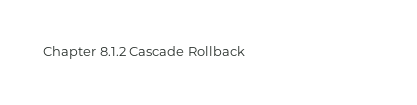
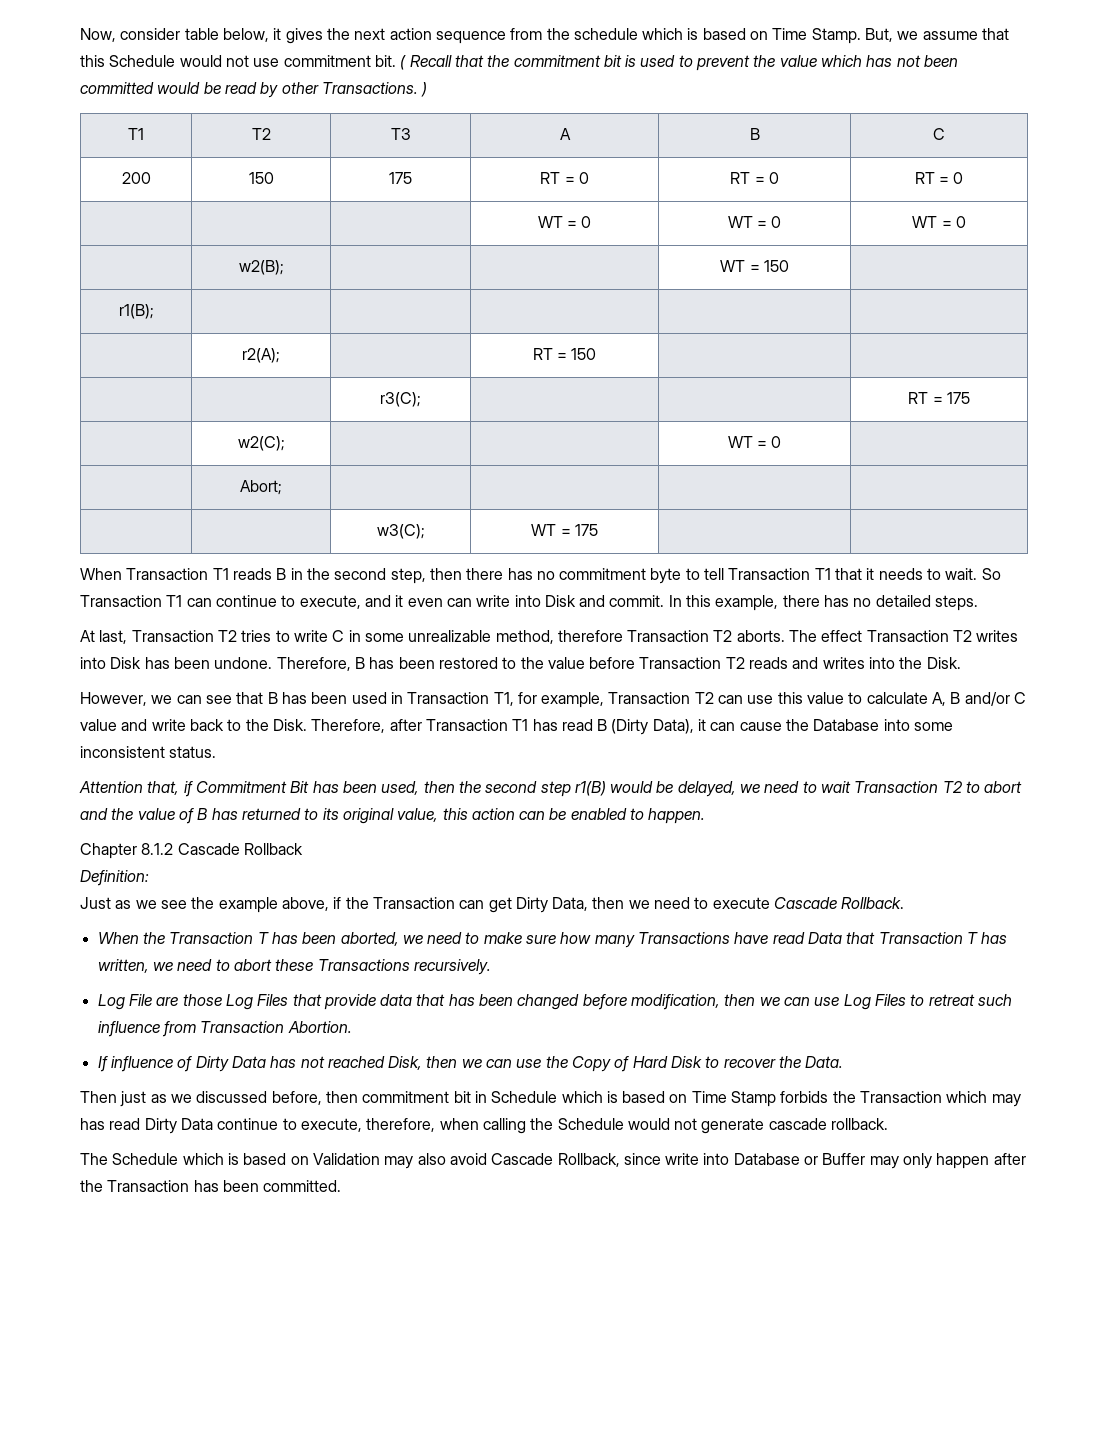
[43,46,245,59] Chapter 8.1.2 Cascade Rollback -> [80,28,1010,44] [80,55,959,71] [80,82,428,98] [128,128,144,140] [251,128,271,140] [390,128,411,140] [559,128,571,140] [749,128,760,140] [933,128,945,140] [121,172,151,184] [248,172,274,184] [389,172,412,184] [540,172,589,184] [730,172,779,184] [914,172,964,184] [537,216,592,228] [727,216,782,228] [912,216,966,228] [238,260,284,275] [720,260,789,272] [118,304,154,319] [242,348,280,363] [532,348,597,360] [380,392,421,407] [908,392,970,404] [237,436,285,451] [727,436,782,448] [240,480,282,495] [376,524,425,539] [531,524,598,536] [80,568,1001,584] [80,595,979,611] [80,630,1019,644] [80,657,961,671] [80,692,1027,708] [80,719,954,735] [80,746,217,758] [79,781,1023,797] [80,808,706,824] [80,843,303,859] [80,870,149,886] [80,897,905,913] [97,932,1008,948] [97,959,491,975] [97,994,1012,1010] [97,1021,352,1037] [97,1056,844,1072] [80,1091,1021,1107] [80,1118,889,1134] [80,1153,1026,1169] [80,1180,342,1192] Now, consider table below, it gives the next action sequence from the schedule which is based on Time Stamp. But, we assume that this Schedule would not use commitment bit. ( Recall that the commitment bit is used to prevent the value which has not been committed would be read by other Transactions. ) // T1 | T2 | T3 | A | B | C // 200 | 150 | 175 | RT = 0 | RT = 0 | RT = 0 // | | | WT = 0 | WT = 0 | WT = 0 // | w2(B); | | | WT = 150 | // r1(B); | | | | | // | r2(A); | | RT = 150 | | // | | r3(C); | | | RT = 175 // | w2(C); | | | WT = 0 | // | Abort; | | | | // | | w3(C); | WT = 175 | | // When Transaction T1 reads B in the second step, then there has no commitment byte to tell Transaction T1 that it needs to wait. So Transaction T1 can continue to execute, and it even can write into Disk and commit. In this example, there has no detailed steps. // At last, Transaction T2 tries to write C in some unrealizable method, therefore Transaction T2 aborts. The effect Transaction T2 writes into Disk has been undone. Therefore, B has been restored to the value before Transaction T2 reads and writes into the Disk. // However, we can see that B has been used in Transaction T1, for example, Transaction T2 can use this value to calculate A, B and/or C value and write back to the Disk. Therefore, after Transaction T1 has read B (Dirty Data), it can cause the Database into some inconsistent status. // Attention that, if Commitment Bit has been used, then the second step r1(B) would be delayed, we need to wait Transaction T2 to abort and the value of B has returned to its original value, this action can be enabled to happen. // Chapter 8.1.2 Cascade Rollback // Definition: // Just as we see the example above, if the Transaction can get Dirty Data, then we need to execute Cascade Rollback. // When the Transaction T has been aborted, we need to make sure how many Transactions have read Data that Transaction T has written, we need to abort these Transactions recursively. // Log File are those Log Files that provide data that has been changed before modification, then we can use Log Files to retreat such influence from Transaction Abortion. // If influence of Dirty Data has not reached Disk, then we can use the Copy of Hard Disk to recover the Data. // Then just as we discussed before, then commitment bit in Schedule which is based on Time Stamp forbids the Transaction which may has read Dirty Data continue to execute, therefore, when calling the Schedule would not generate cascade rollback. // The Schedule which is based on Validation may also avoid Cascade Rollback, since write into Database or Buffer may only happen after the Transaction has been committed.

